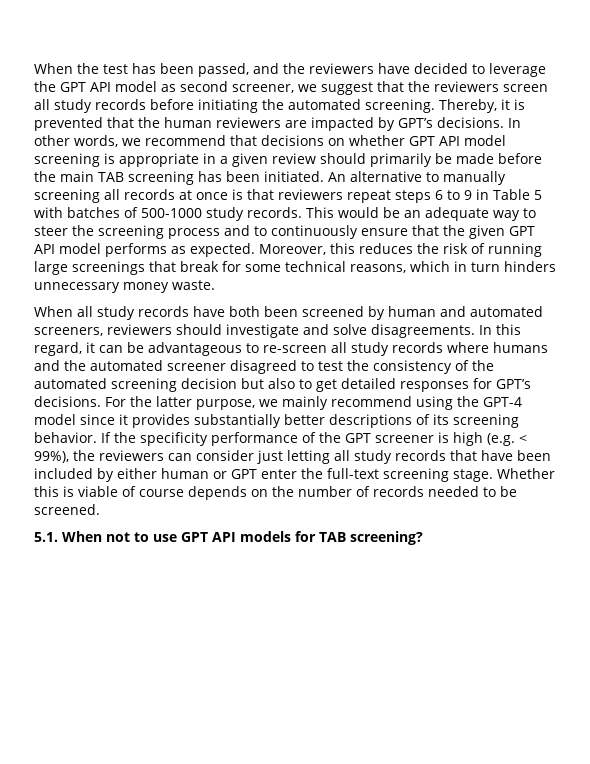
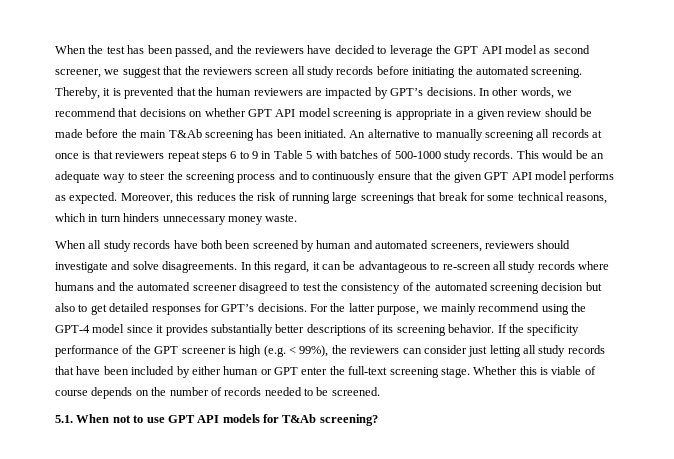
[370,153,432,167] primarily -> (578, 112) none
[98,172,124,182] TAB -> [168,129,202,138] T&Ab
[319,532,346,542] TAB -> [282,414,317,423] T&Ab

